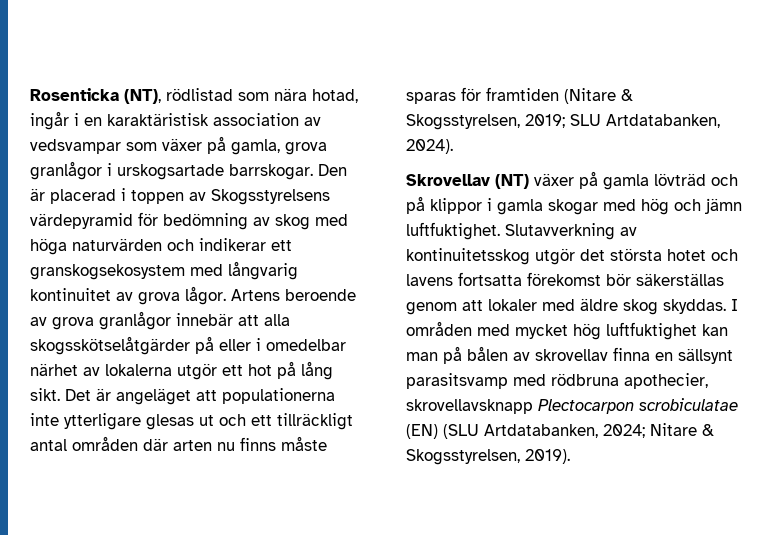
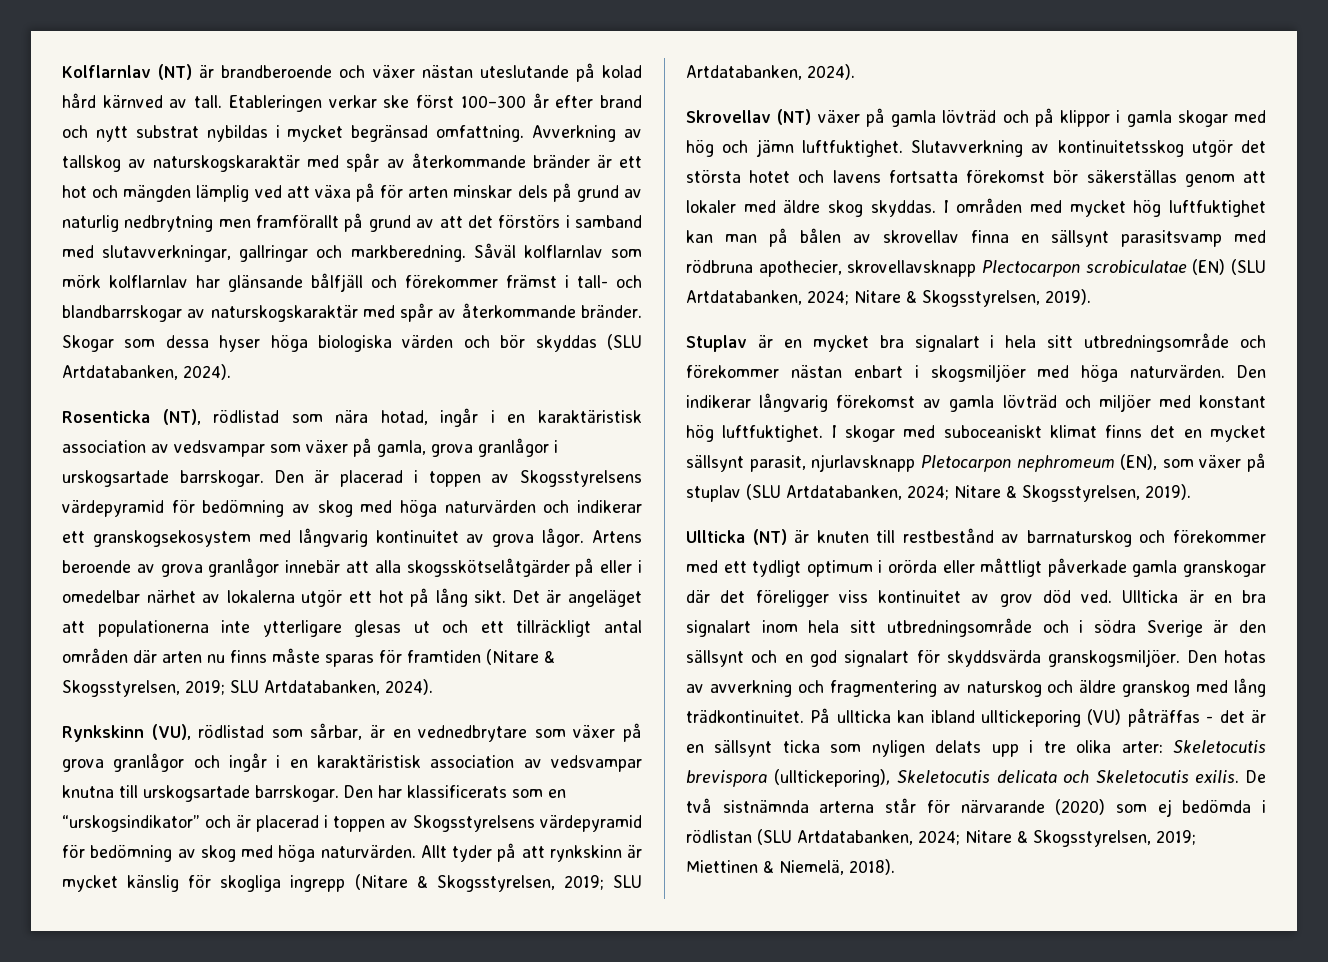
(30, 94) none -> [62,63,642,82] [62,93,643,112] [62,125,643,142] [62,153,642,172] [62,183,643,202] [62,213,643,232] [62,243,642,262] [62,273,642,292] [62,303,642,322] [62,334,642,352] [62,364,231,380] Kolflarnlav (NT) är brandberoende och växer nästan uteslutande på kolad hård kärnved av tall. Etableringen verkar ske först 100–300 år efter brand och nytt substrat nybildas i mycket begränsad omfattning. Avverkning av tallskog av naturskogskaraktär med spår av återkommande bränder är ett hot och mängden lämplig ved att växa på för arten minskar dels på grund av naturlig nedbrytning men framförallt på grund av att det förstörs i samband med slutavverkningar, gallringar och markberedning. Såväl kolflarnlav som mörk kolflarnlav har glänsande bålfjäll och förekommer främst i tall- och blandbarrskogar av naturskogskaraktär med spår av återkommande bränder. Skogar som dessa hyser höga biologiska värden och bör skyddas (SLU Artdatabanken, 2024). //
(453, 146) none -> [62,723,643,742] [62,753,642,772] [62,785,566,802] [62,815,642,832] [62,843,642,862] [62,874,642,892] [686,64,855,80] // Rynkskinn (VU), rödlistad som sårbar, är en vednedbrytare som växer på grova granlågor och ingår i en karaktäristisk association av vedsvampar knutna till urskogsartade barrskogar. Den har klassificerats som en “urskogsindikator” och är placerad i toppen av Skogsstyrelsens värdepyramid för bedömning av skog med höga naturvärden. Allt tyder på att rynkskinn är mycket känslig för skogliga ingrepp (Nitare & Skogsstyrelsen, 2019; SLU Artdatabanken, 2024).
(570, 456) none -> [686,333,1266,352] [686,364,1266,382] [686,393,1266,412] [686,424,1266,442] [686,453,1266,472] [686,484,1191,502] [686,528,1266,547] [686,558,1266,577] [686,589,1266,607] [686,618,1266,637] [686,649,1266,667] [686,678,1266,697] [686,708,1266,727] [686,740,1266,757] [686,769,1266,787] [686,798,1266,817] [686,829,1196,847] [686,859,895,875] // Stuplav är en mycket bra signalart i hela sitt utbredningsområde och förekommer nästan enbart i skogsmiljöer med höga naturvärden. Den indikerar långvarig förekomst av gamla lövträd och miljöer med konstant hög luftfuktighet. I skogar med suboceaniskt klimat finns det en mycket sällsynt parasit, njurlavsknapp Pletocarpon nephromeum (EN), som växer på stuplav (SLU Artdatabanken, 2024; Nitare & Skogsstyrelsen, 2019). // Ullticka (NT) är knuten till restbestånd av barrnaturskog och förekommer med ett tydligt optimum i orörda eller måttligt påverkade gamla granskogar där det föreligger viss kontinuitet av grov död ved. Ullticka är en bra signalart inom hela sitt utbredningsområde och i södra Sverige är den sällsynt och en god signalart för skyddsvärda granskogsmiljöer. Den hotas av avverkning och fragmentering av naturskog och äldre granskog med lång trädkontinuitet. På ullticka kan ibland ulltickeporing (VU) påträffas - det är en sällsynt ticka som nyligen delats upp i tre olika arter: Skeletocutis brevispora (ulltickeporing), Skeletocutis delicata och Skeletocutis exilis. De två sistnämnda arterna står för närvarande (2020) som ej bedömda i rödlistan (SLU Artdatabanken, 2024; Nitare & Skogsstyrelsen, 2019; Miettinen & Niemelä, 2018).

